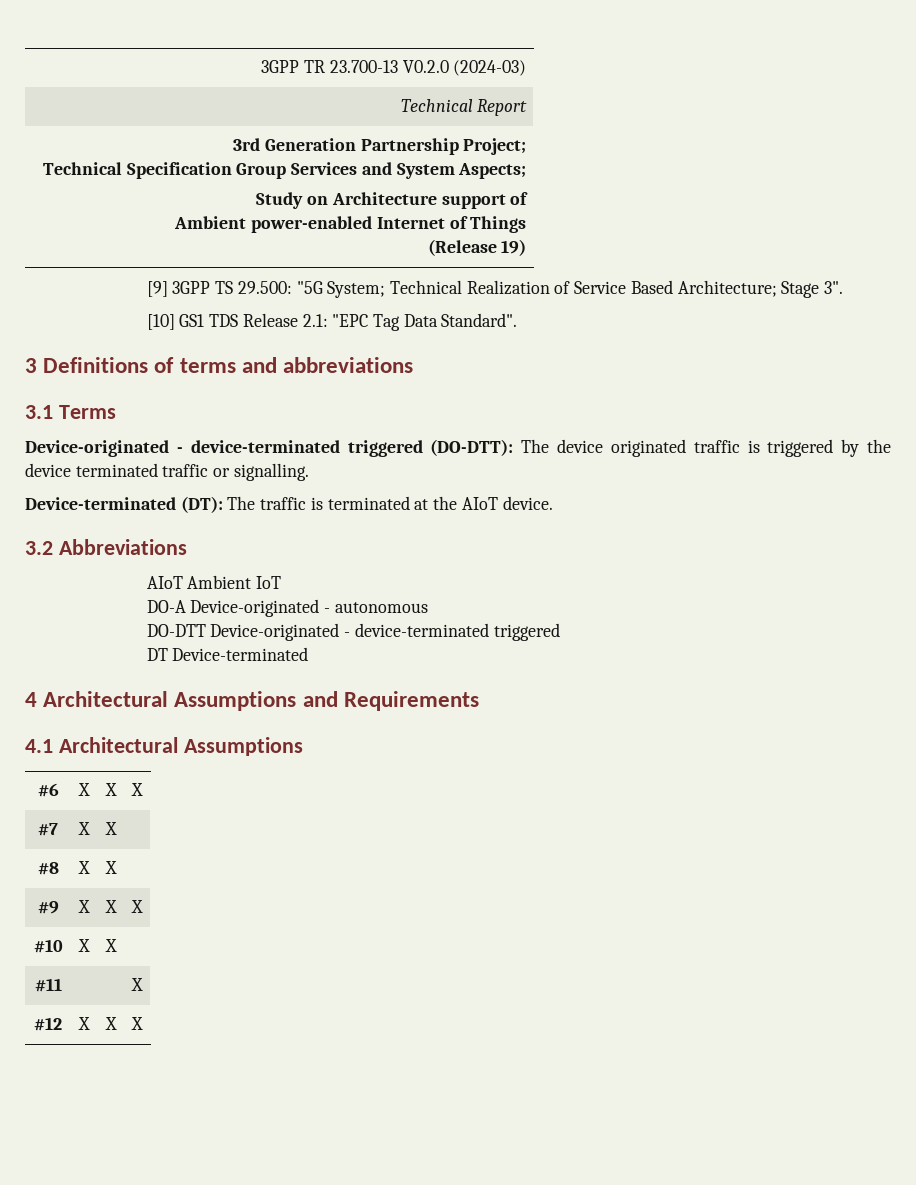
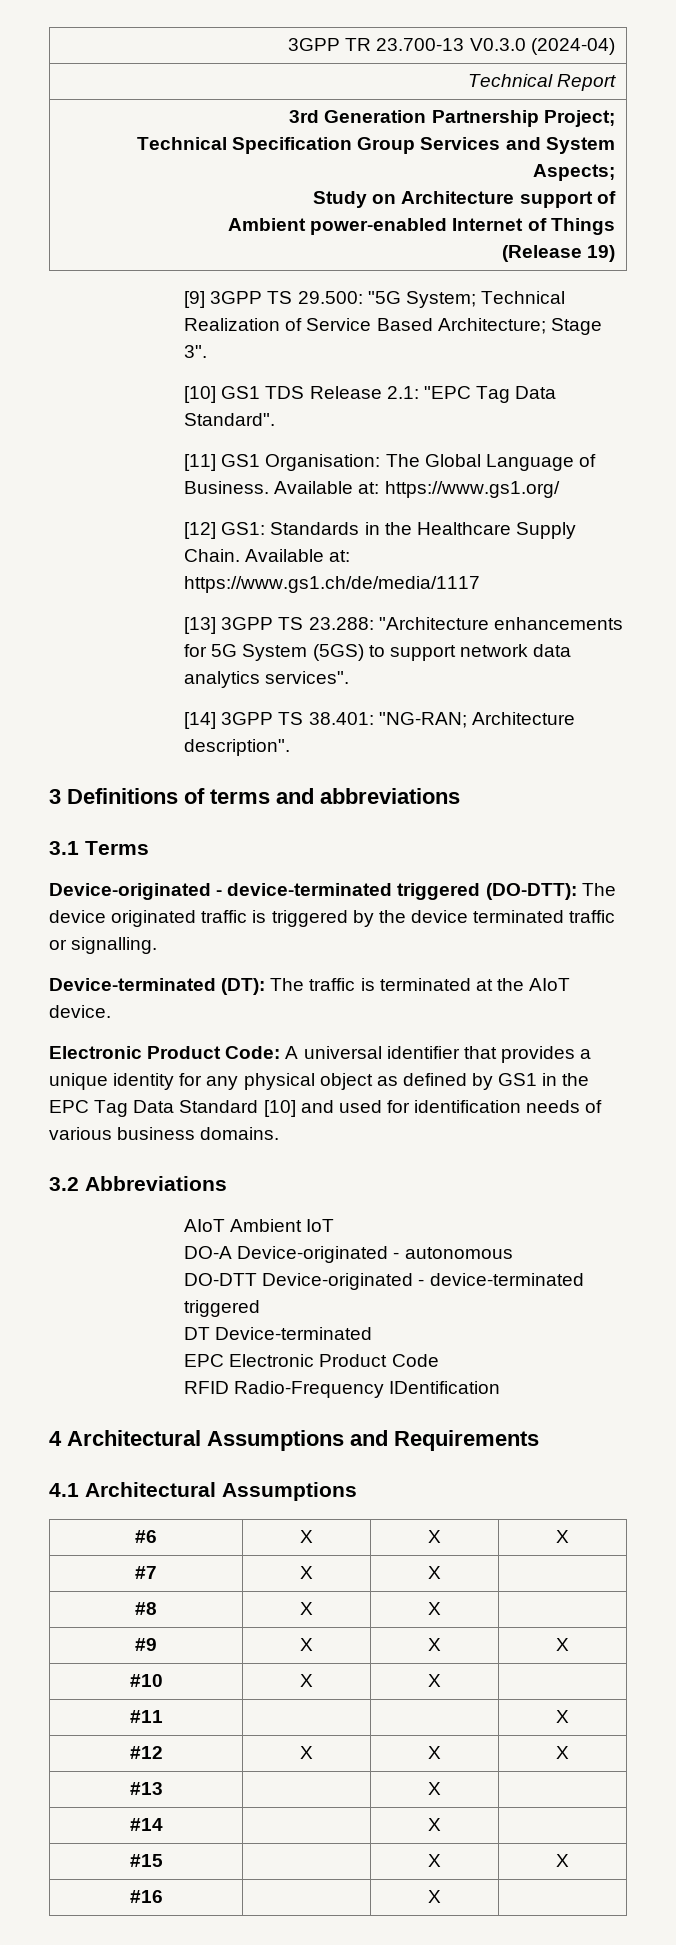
[402,60,527,76] V0.2.0 (2024-03) -> [469,38,615,55] V0.3.0 (2024-04)
(518, 320) none -> [184,454,596,471] [184,481,560,498] [184,522,576,539] [184,549,351,562] [184,576,481,593] [184,617,623,634] [184,644,572,661] [184,671,350,688] [184,712,575,729] [184,739,291,756] // [11] GS1 Organisation: The Global Language of Business. Available at: https://www.gs1.org/ // [12] GS1: Standards in the Healthcare Supply Chain. Available at: https://www.gs1.ch/de/media/1117 // [13] 3GPP TS 23.288: "Architecture enhancements for 5G System (5GS) to support network data analytics services". // [14] 3GPP TS 38.401: "NG-RAN; Architecture description".
(553, 503) none -> [49,1046,592,1063] [49,1073,590,1090] [49,1100,603,1117] [49,1127,280,1140] // Electronic Product Code: A universal identifier that provides a unique identity for any physical object as defined by GS1 in the EPC Tag Data Standard [10] and used for identification needs of various business domains.
(309, 654) none -> [184,1354,439,1367] [184,1381,501,1398] // EPC Electronic Product Code // RFID Radio-Frequency IDentification
(143, 1023) none -> [129,1782,163,1795] [428,1782,441,1795] [129,1818,163,1831] [428,1818,441,1831] [129,1854,163,1867] [428,1854,441,1867] [556,1854,569,1867] [129,1890,163,1903] [428,1890,441,1903] // #13 | | X | // #14 | | X | // #15 | | X | X // #16 | | X |

